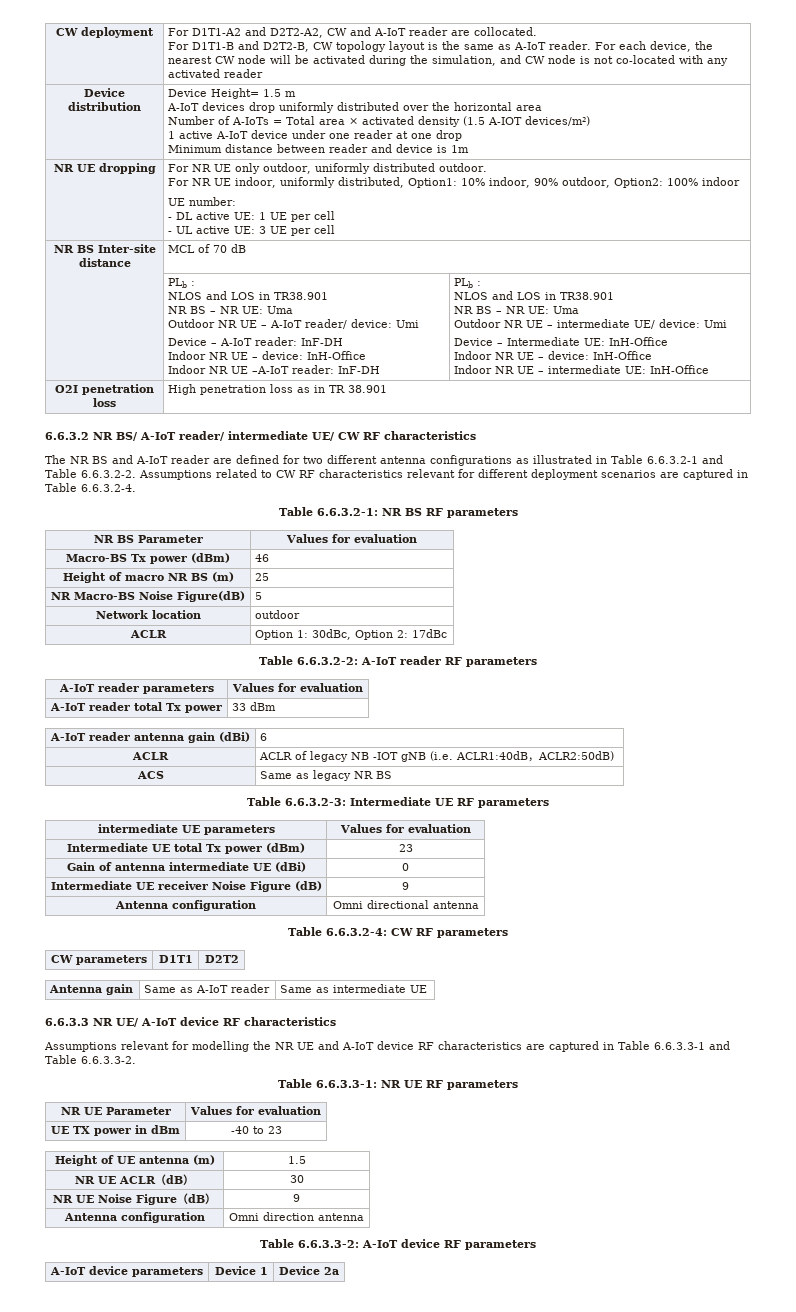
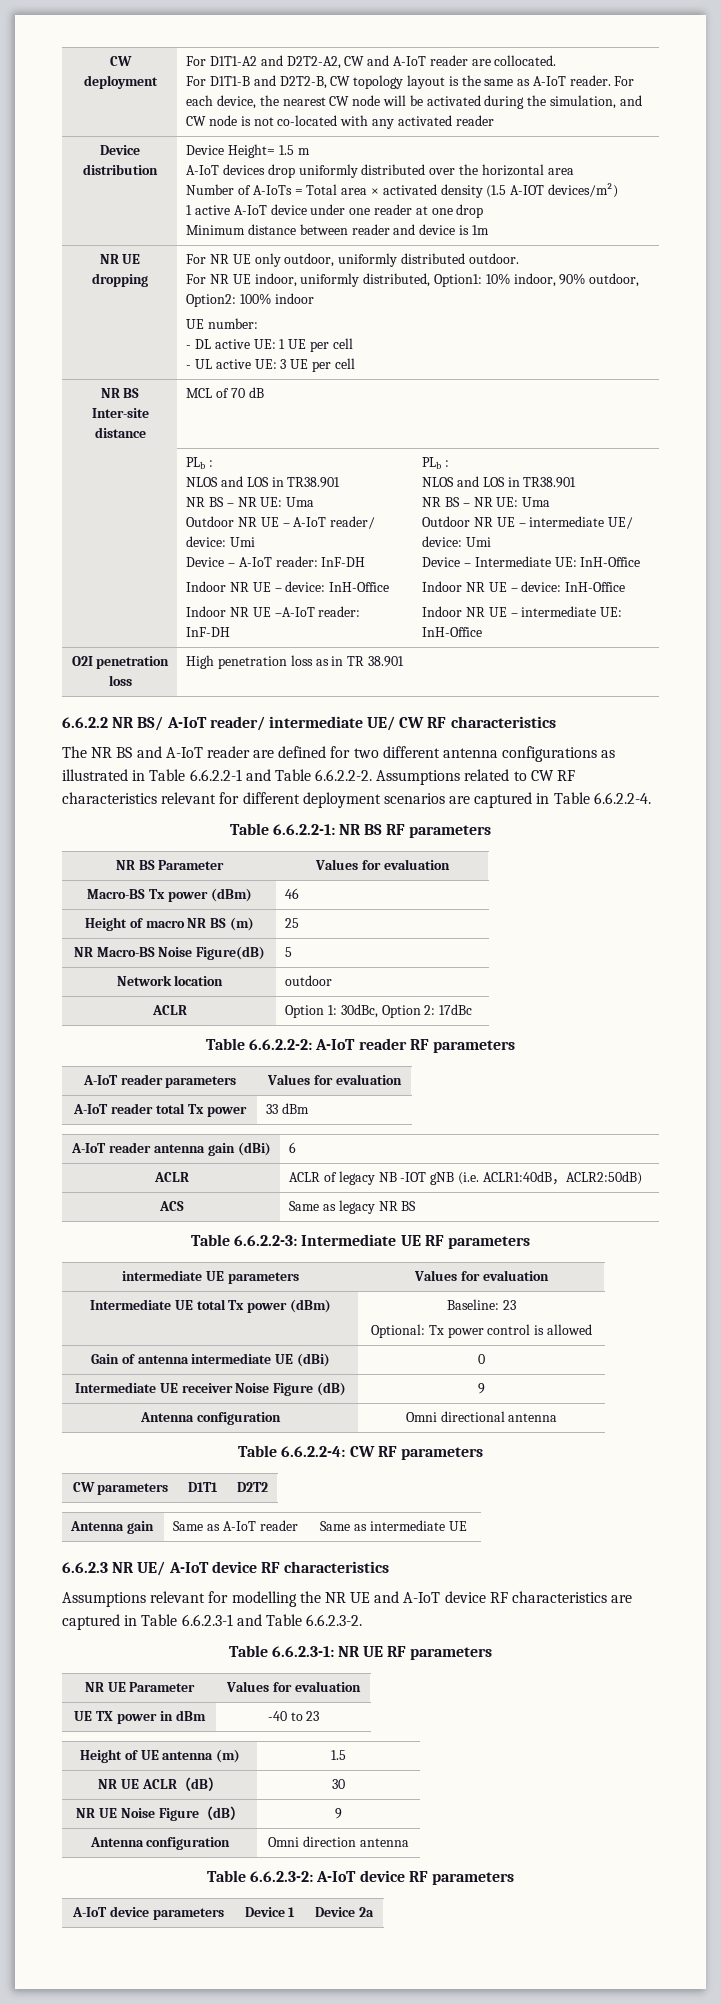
[45,432,89,440] 6.6.3.2 -> [62,717,108,728] 6.6.2.2
[647,455,723,464] [45,469,136,478] 6.6.3.2-1 and Table 6.6.3.2-2. -> [189,769,373,781] 6.6.2.2-1 and Table 6.6.2.2-2.
[81,484,136,492] [278,507,378,516] 6.6.3.2-4. // Table 6.6.3.2-1: -> [593,792,651,804] [229,823,335,835] 6.6.2.2-4. // Table 6.6.2.2-1:
[297,657,358,665] 6.6.3.2-2: -> [249,1039,313,1050] 6.6.2.2-2:
[285,798,346,806] 6.6.3.2-3: -> [234,1235,298,1246] 6.6.2.2-3:
[398,844,413,852] 23 -> [447,1299,516,1310] [371,1324,592,1338] Baseline: 23 // Optional: Tx power control is allowed
[326,928,387,936] 6.6.3.2-4: -> [281,1446,346,1457] 6.6.2.2-4:
[45,1018,89,1026] 6.6.3.3 -> [62,1562,108,1573] 6.6.2.3
[654,1041,730,1050] [45,1055,136,1064] [278,1079,377,1088] 6.6.3.3-1 and Table 6.6.3.3-2. // Table 6.6.3.3-1: -> [181,1614,363,1626] [228,1645,334,1657] 6.6.2.3-1 and Table 6.6.2.3-2. // Table 6.6.2.3-1:
[298,1240,359,1248] 6.6.3.3-2: -> [250,1871,314,1882] 6.6.2.3-2:

